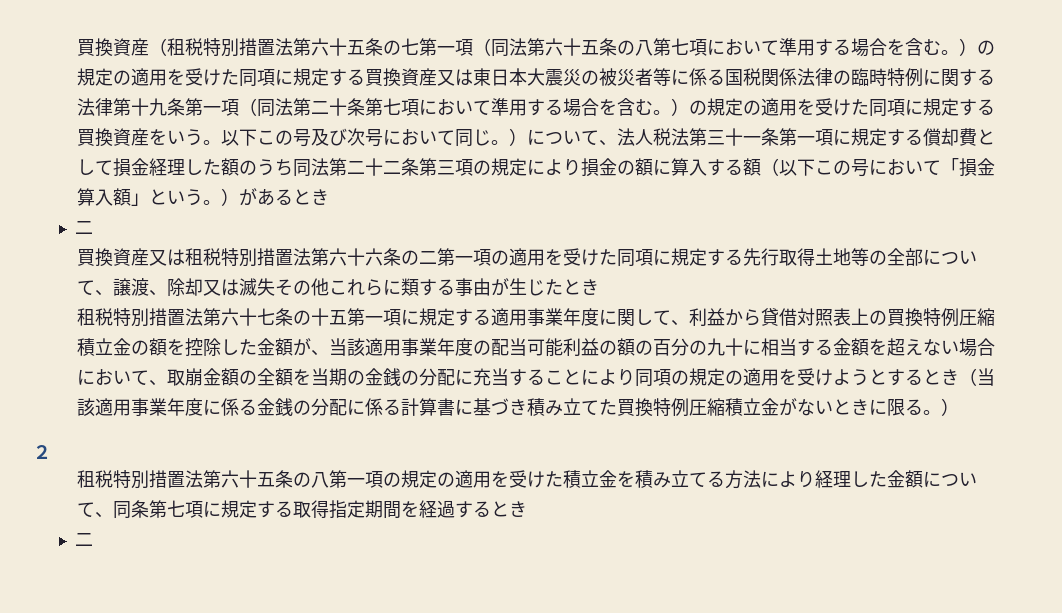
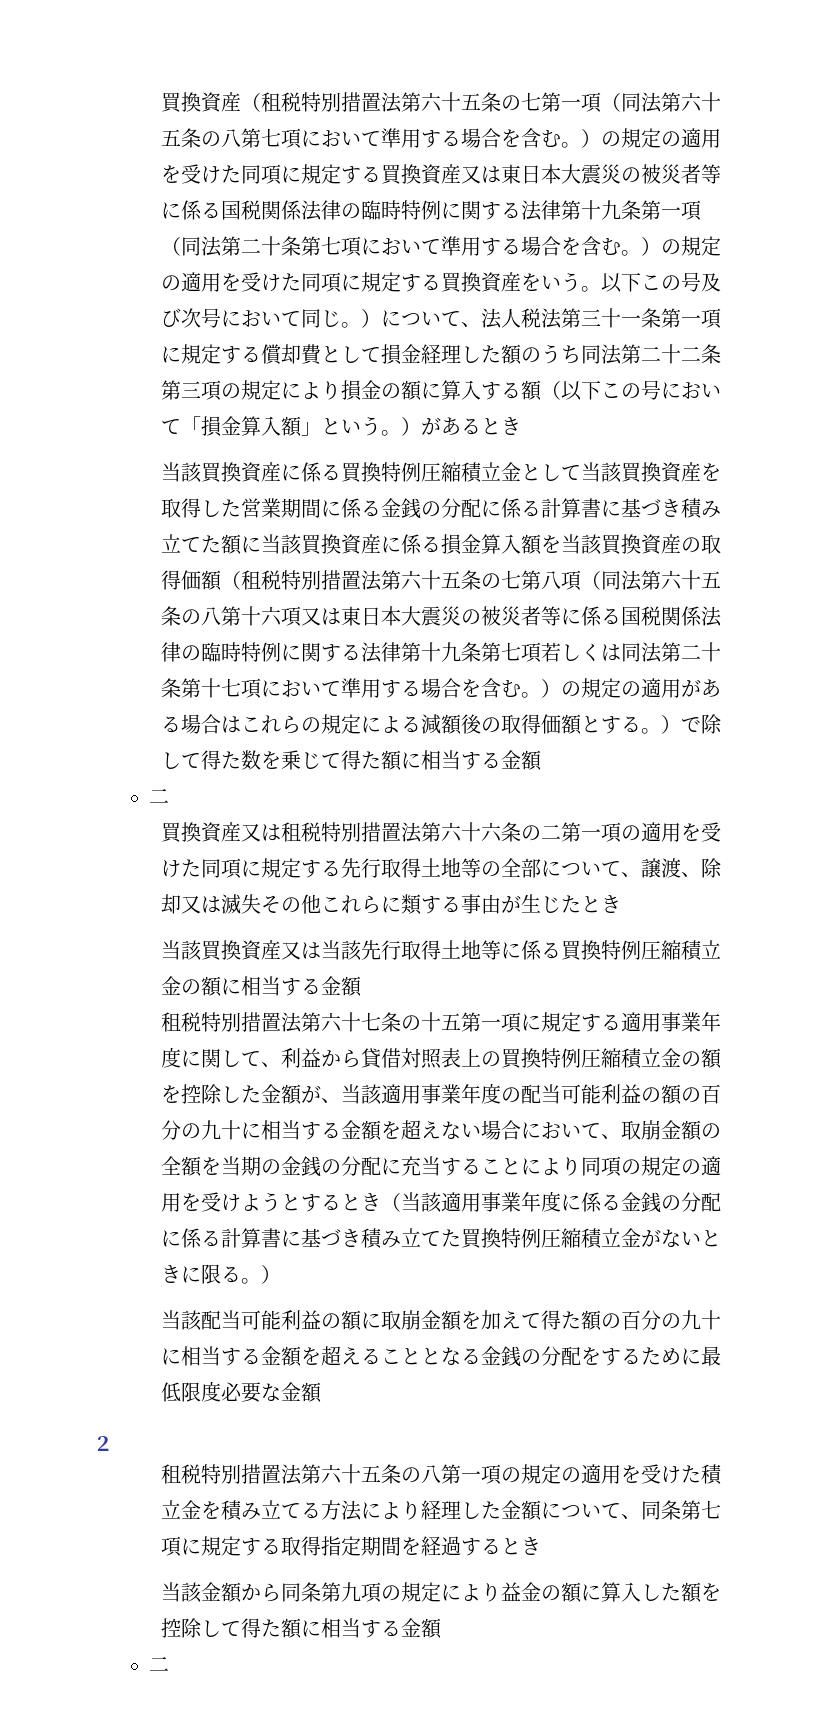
(329, 197) none -> [161,462,722,483] [161,498,722,519] [161,534,722,555] [161,570,722,591] [161,606,723,627] [161,642,722,663] [161,678,722,699] [161,714,723,735] [161,750,543,771] // 当該買換資産に係る買換特例圧縮積立金として当該買換資産を取得した営業期間に係る金銭の分配に係る計算書に基づき積み立てた額に当該買換資産に係る損金算入額を当該買換資産の取得価額（租税特別措置法第六十五条の七第八項（同法第六十五条の八第十六項又は東日本大震災の被災者等に係る国税関係法律の臨時特例に関する法律第十九条第七項若しくは同法第二十条第十七項において準用する場合を含む。）の規定の適用がある場合はこれらの規定による減額後の取得価額とする。）で除して得た数を乗じて得た額に相当する金額
(599, 287) none -> [161,940,722,961] [161,976,363,997] // 当該買換資産又は当該先行取得土地等に係る買換特例圧縮積立金の額に相当する金額
(959, 407) none -> [161,1310,722,1331] [161,1346,722,1367] [161,1381,323,1403] // 当該配当可能利益の額に取崩金額を加えて得た額の百分の九十に相当する金額を超えることとなる金銭の分配をするために最低限度必要な金額
(527, 509) none -> [161,1582,722,1603] [161,1618,443,1639] // 当該金額から同条第九項の規定により益金の額に算入した額を控除して得た額に相当する金額

